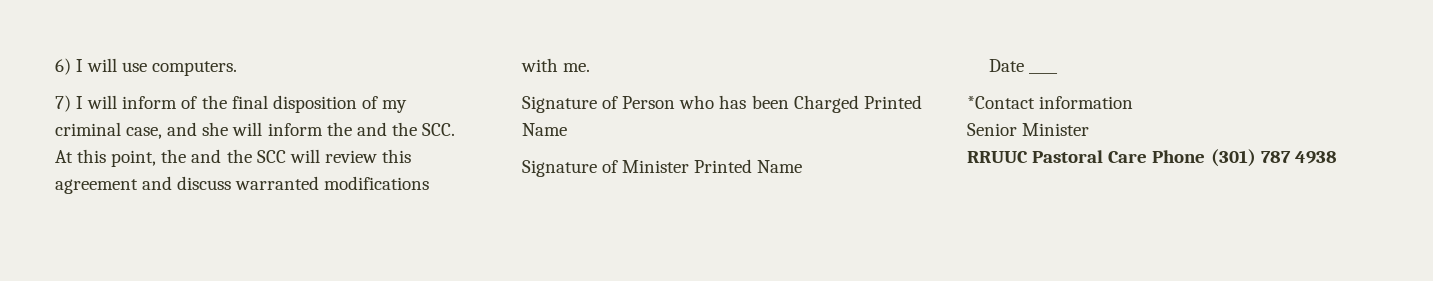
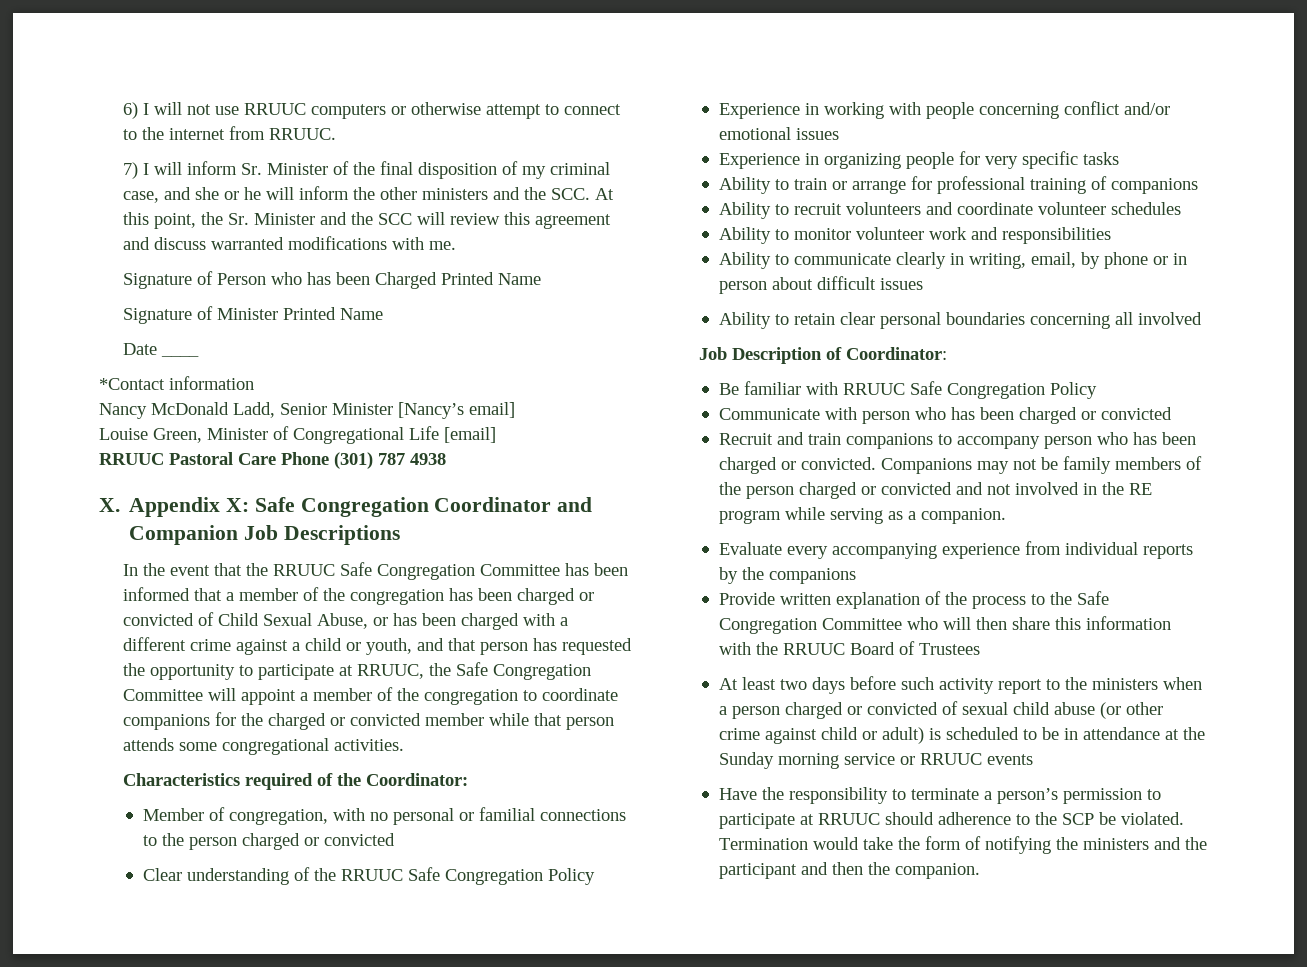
[122,61,238,76] use computers. -> [186,102,621,119] [122,126,336,140] not use RRUUC computers or otherwise attempt to connect to the internet from RRUUC.
(178, 102) none -> [240,163,328,175] Sr. Minister
(229, 129) none -> [223,187,261,200] or he
(352, 129) none -> [379,187,488,200] other ministers
(187, 156) none -> [227,213,315,225] Sr. Minister
(1134, 102) none -> [99,402,275,419] Nancy McDonald Ladd,
(1090, 129) none -> [398,402,515,419] [99,426,496,444] [Nancy’s email] // Louise Green, Minister of Congregational Life [email]
(1337, 157) none -> [99,497,593,517] [129,525,400,545] [122,562,628,580] [122,587,594,605] [122,612,568,630] [122,637,632,655] [122,662,591,680] [122,687,618,705] [122,712,614,730] [122,738,404,755] [122,773,468,790] [143,807,627,825] [143,833,396,850] [143,867,596,885] [719,101,1171,119] [719,127,840,140] [719,151,1120,169] [719,176,1199,194] [719,202,1182,219] [719,227,1112,244] [719,252,1188,269] [719,276,924,294] [719,312,1203,329] [698,347,947,364] [719,381,1098,399] [719,407,1173,424] [719,432,1197,449] [719,456,1203,474] [719,482,1153,499] [719,507,1007,524] [719,541,1194,559] [719,567,857,584] [719,591,1110,609] [719,616,1172,634] [719,641,981,655] [719,676,1203,694] [719,701,1164,719] [719,727,1206,744] [719,752,1034,769] [719,787,1162,804] [719,812,1185,829] [719,836,1208,854] [719,862,981,879] // X. Appendix X: Safe Congregation Coordinator and Companion Job Descriptions // In the event that the RRUUC Safe Congregation Committee has been informed that a member of the congregation has been charged or convicted of Child Sexual Abuse, or has been charged with a different crime against a child or youth, and that person has requested the opportunity to participate at RRUUC, the Safe Congregation Committee will appoint a member of the congregation to coordinate companions for the charged or convicted member while that person attends some congregational activities. // Characteristics required of the Coordinator: // Member of congregation, with no personal or familial connections to the person charged or convicted // Clear understanding of the RRUUC Safe Congregation Policy // Experience in working with people concerning conflict and/or emotional issues // Experience in organizing people for very specific tasks // Ability to train or arrange for professional training of companions // Ability to recruit volunteers and coordinate volunteer schedules // Ability to monitor volunteer work and responsibilities // Ability to communicate clearly in writing, email, by phone or in person about difficult issues // Ability to retain clear personal boundaries concerning all involved // Job Description of Coordinator: // Be familiar with RRUUC Safe Congregation Policy // Communicate with person who has been charged or convicted // Recruit and train companions to accompany person who has been charged or convicted. Companions may not be family members of the person charged or convicted and not involved in the RE program while serving as a companion. // Evaluate every accompanying experience from individual reports by the companions // Provide written explanation of the process to the Safe Congregation Committee who will then share this information with the RRUUC Board of Trustees // At least two days before such activity report to the ministers when a person charged or convicted of sexual child abuse (or other crime against child or adult) is scheduled to be in attendance at the Sunday morning service or RRUUC events // Have the responsibility to terminate a person’s permission to participate at RRUUC should adherence to the SCP be violated. Termination would take the form of notifying the ministers and the participant and then the companion.

